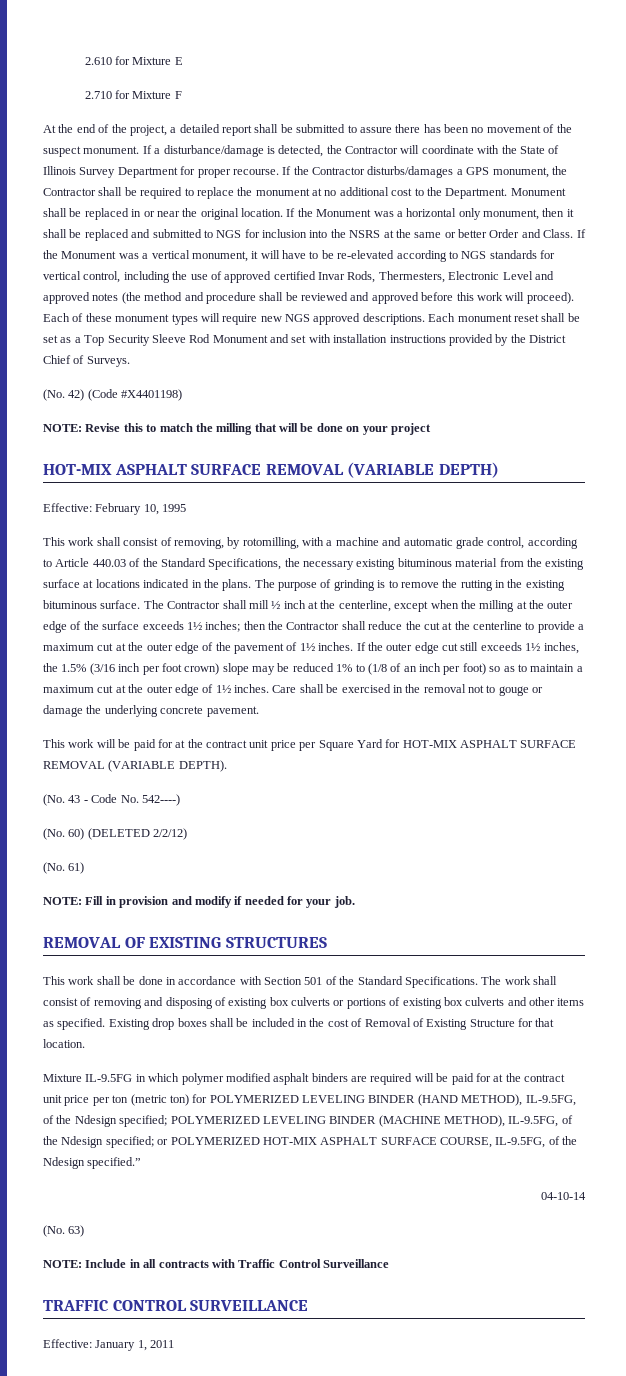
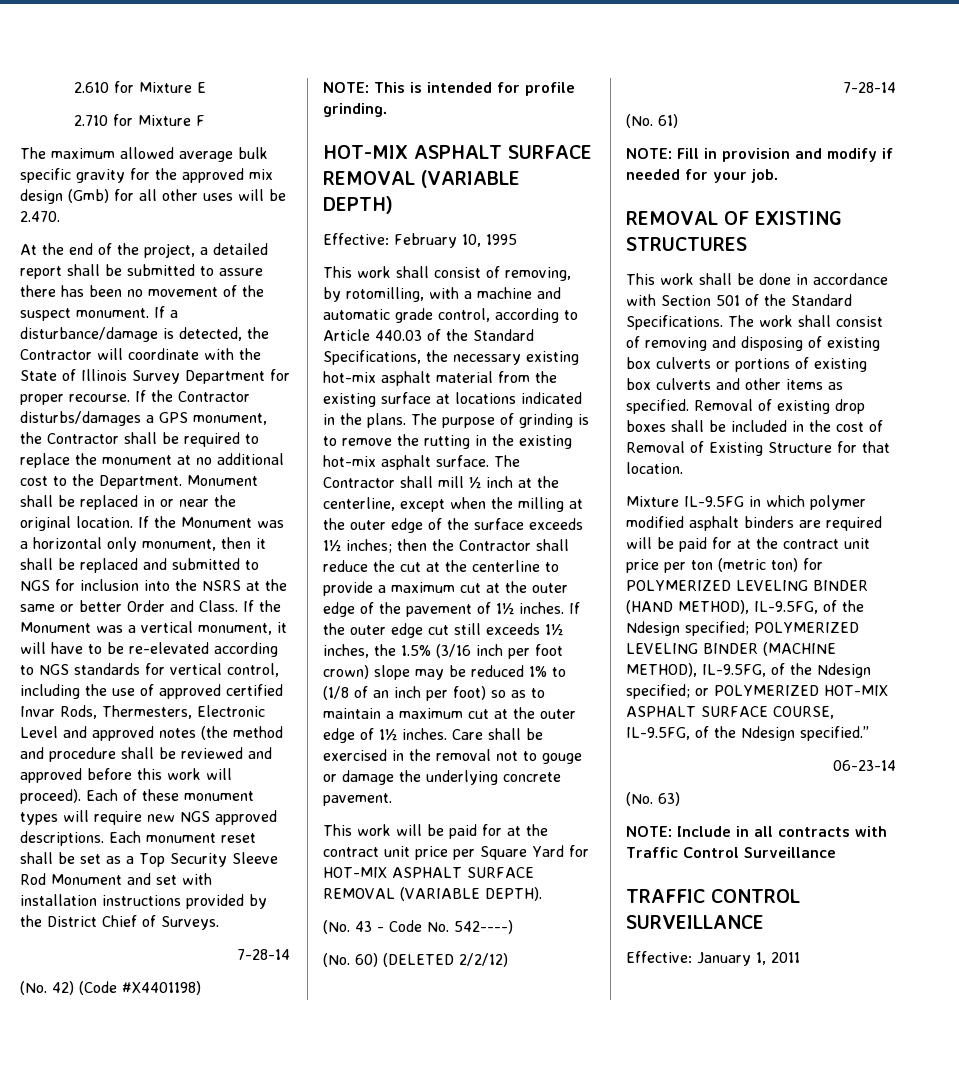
(182, 95) none -> [20,147,268,162] [20,168,273,183] [20,189,286,204] [20,211,60,222] // The maximum allowed average bulk specific gravity for the approved mix design (Gmb) for all other uses will be 2.470.
(130, 361) none -> [237,949,290,960] // 7-28-14
[85,423,431,435] Revise this to match the milling that will be done on your project -> [374,82,575,96] [323,103,387,117] This is intended for profile grinding.
[397,558,452,567] bituminous -> [323,371,431,386] hot-mix asphalt
[43,600,97,609] bituminous -> [323,455,431,470] hot-mix asphalt
(188, 834) none -> [843,82,896,93] // 7-28-14
[108,1019,150,1030] Existing -> [694,399,830,414] Removal of existing
[541,1192,586,1200] 04-10-14 -> [833,760,896,771] 06-23-14

